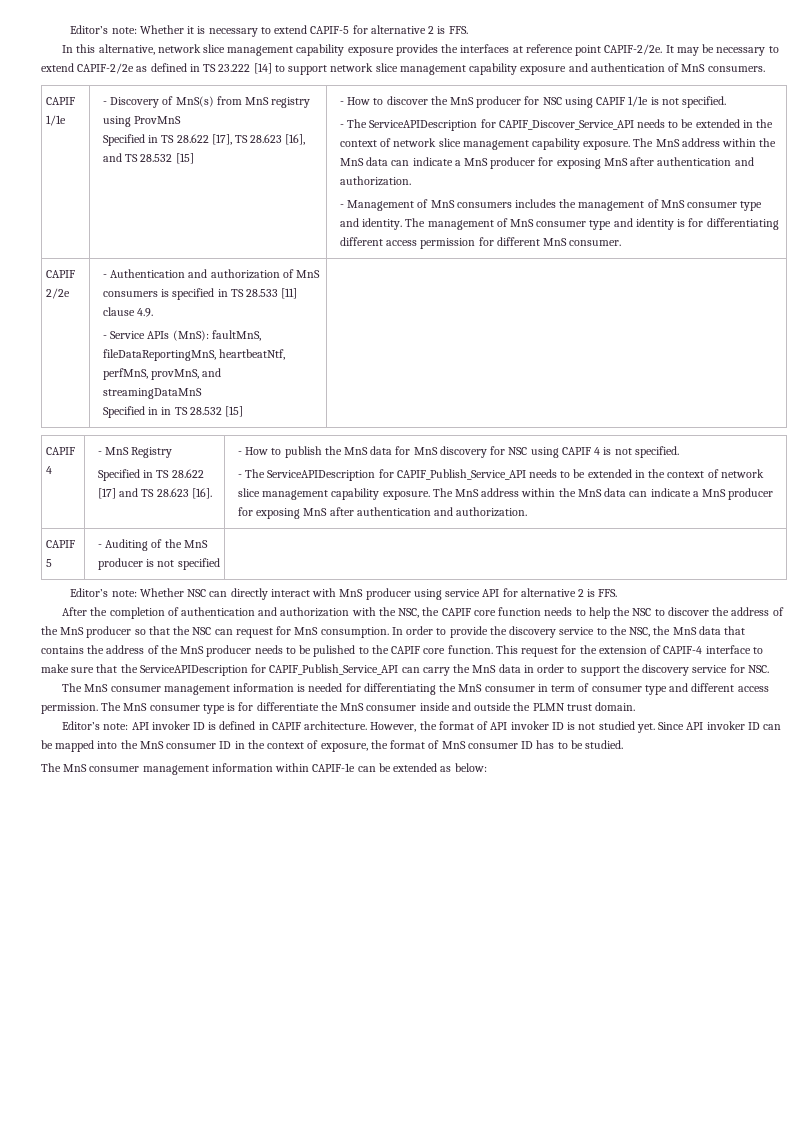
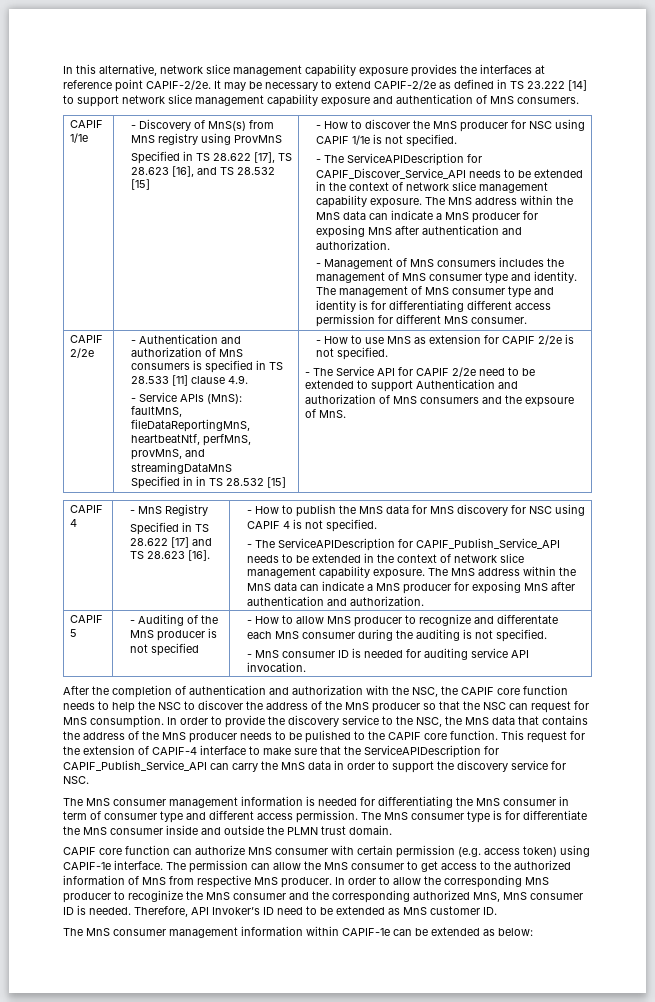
[70,25,468,37] Editor’s note: Whether it is necessary to extend CAPIF-5 for alternative 2 is FFS. // -> (63, 70) none
(243, 411) none -> [315,334,574,345] [315,347,388,360] [305,366,536,377] [305,379,519,392] [305,394,575,407] [305,409,347,418] - How to use MnS as extension for CAPIF 2/2e is not specified. // - The Service API for CAPIF 2/2e need to be extended to support Authentication and authorization of MnS consumers and the expsoure of MnS.
[70,588,618,600] // Editor’s note: Whether NSC can directly interact with MnS producer using service API for alternative 2 is FFS. -> [246,614,558,627] [246,629,547,642] [246,648,529,660] [246,662,306,672] - How to allow MnS producer to recognize and differentate each MnS consumer during the auditing is not specified. // - MnS consumer ID is needed for auditing service API invocation.
[62,721,782,733] [41,740,624,752] Editor’s note: API invoker ID is defined in CAPIF architecture. However, the format of API invoker ID is not studied yet. Since API invoker ID can be mapped into the MnS consumer ID in the context of exposure, the format of MnS consumer ID has to be studied. -> [63,845,590,858] [63,860,571,873] [63,875,549,888] [63,890,583,903] [63,905,497,917] CAPIF core function can authorize MnS consumer with certain permission (e.g. access token) using CAPIF-1e interface. The permission can allow the MnS consumer to get access to the authorized information of MnS from respective MnS producer. In order to allow the corresponding MnS producer to recoginize the MnS consumer and the corresponding authorized MnS, MnS consumer ID is needed. Therefore, API Invoker’s ID need to be extended as MnS customer ID.

